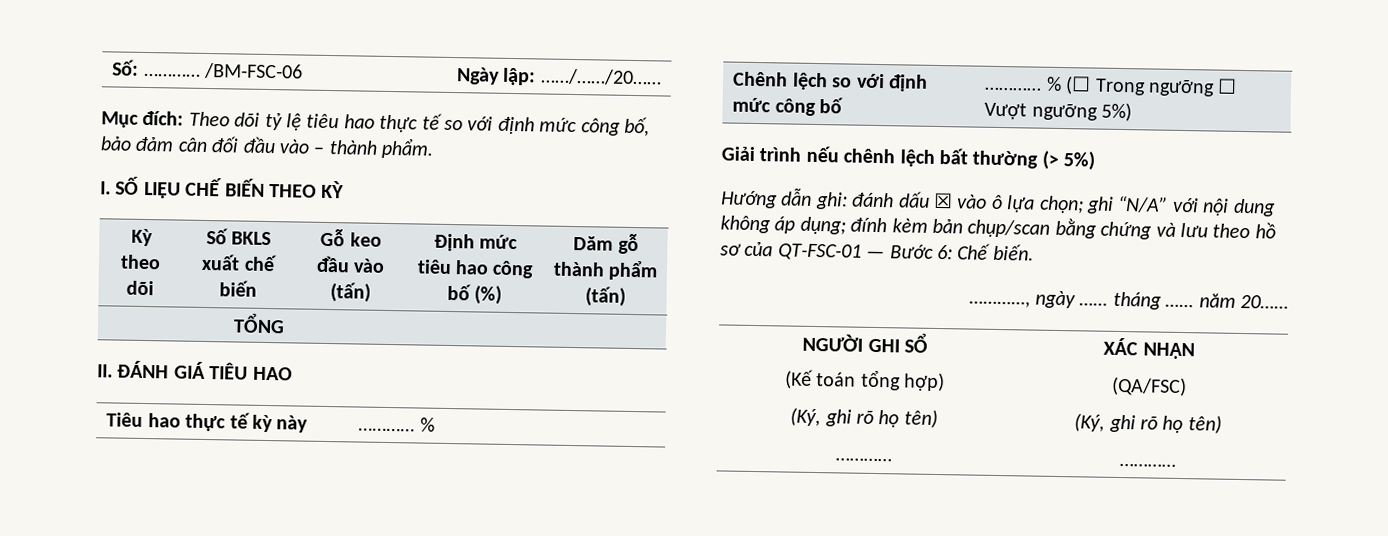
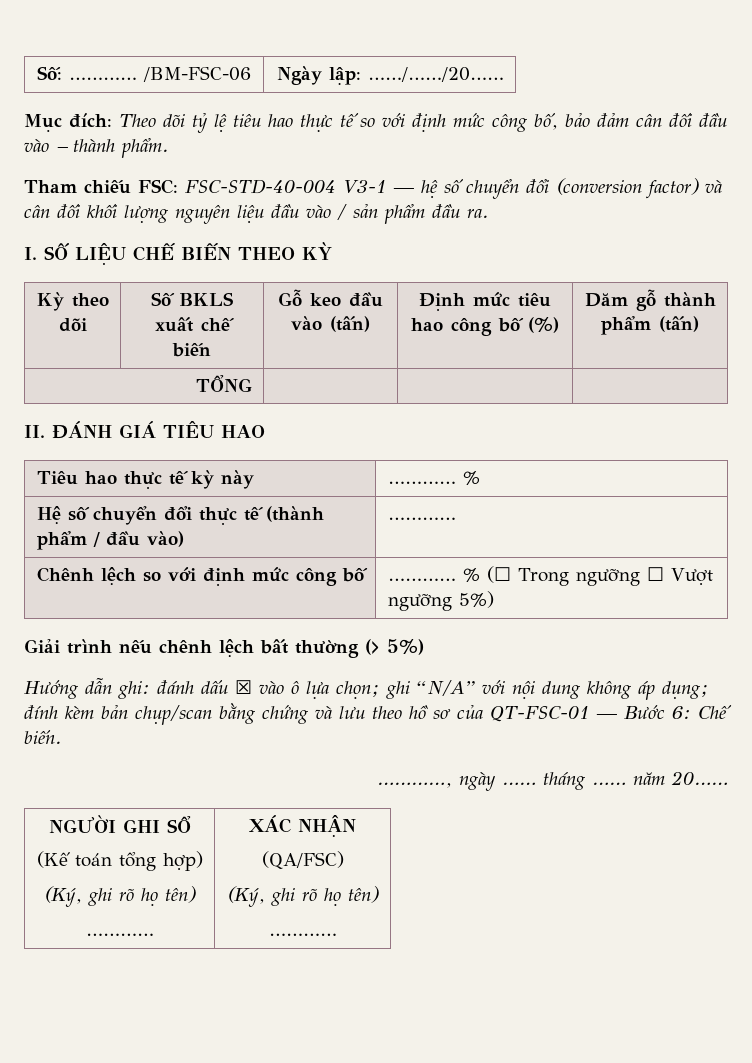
(435, 148) none -> [24,178,722,199] [24,204,489,224] // Tham chiếu FSC: FSC-STD-40-004 V3-1 — hệ số chuyển đổi (conversion factor) và cân đối khối lượng nguyên liệu đầu vào / sản phẩm đầu ra.
(435, 424) none -> [36,506,324,525] [36,531,184,550] [387,517,456,520] // Hệ số chuyển đổi thực tế (thành phẩm / đầu vào) | …………

